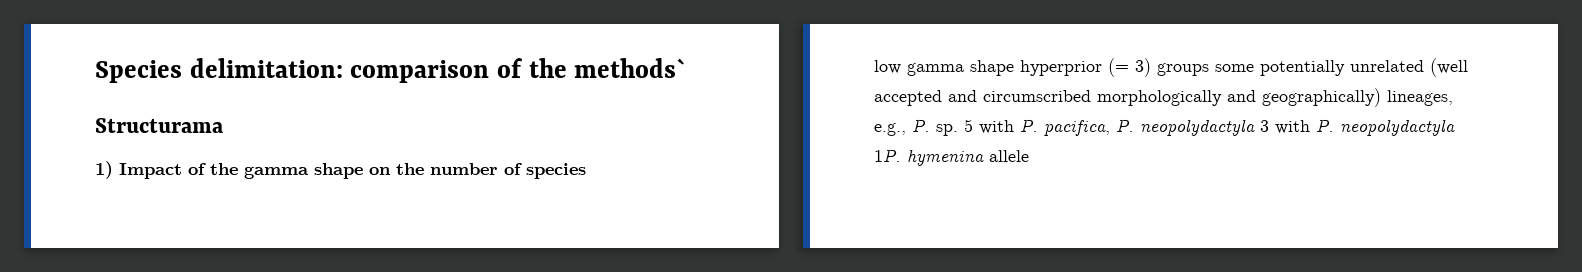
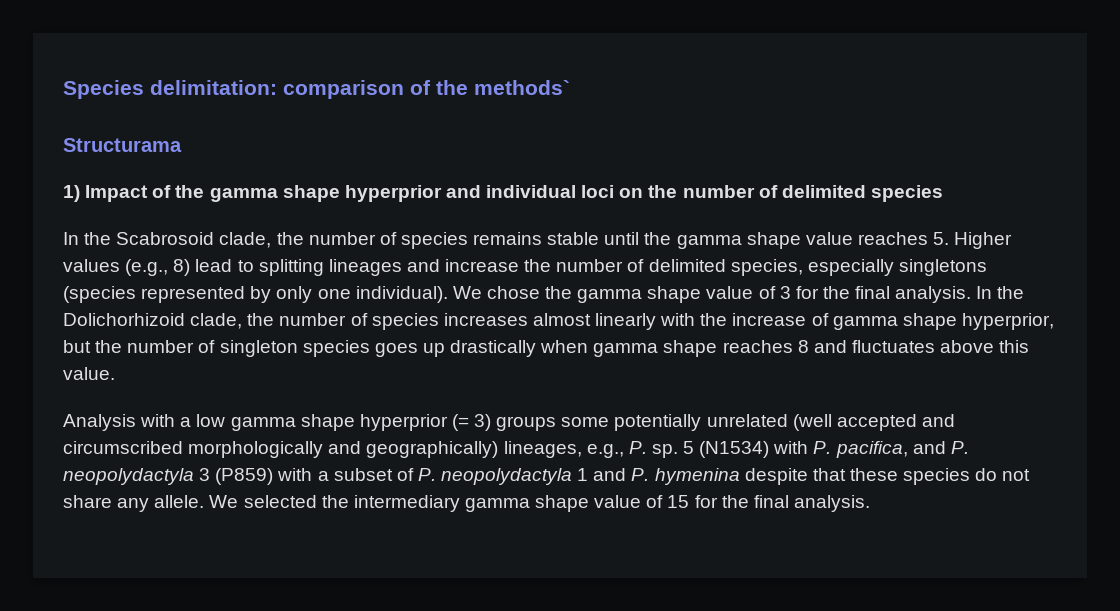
(363, 171) none -> [344,185,615,202] hyperprior and individual loci
(522, 169) none -> [781,185,866,198] delimited
(586, 171) none -> [63,232,1013,249] [63,259,987,276] [63,286,1025,303] [63,313,1054,330] [63,340,1030,357] [63,367,115,380] [63,414,192,431] In the Scabrosoid clade, the number of species remains stable until the gamma shape value reaches 5. Higher values (e.g., 8) lead to splitting lineages and increase the number of delimited species, especially singletons (species represented by only one individual). We chose the gamma shape value of 3 for the final analysis. In the Dolichorhizoid clade, the number of species increases almost linearly with the increase of gamma shape hyperprior, but the number of singleton species goes up drastically when gamma shape reaches 8 and fluctuates above this value. // Analysis with a
(973, 125) none -> [699,441,770,458] (N1534)
(1110, 128) none -> [912,441,946,454] and
[1275,119,1455,136] [874,149,1029,166] with P. neopolydactyla 1P. hymenina allele -> [215,468,1031,485] [63,495,870,512] (P859) with a subset of P. neopolydactyla 1 and P. hymenina despite that these species do not share any allele. We selected the intermediary gamma shape value of 15 for the final analysis.

